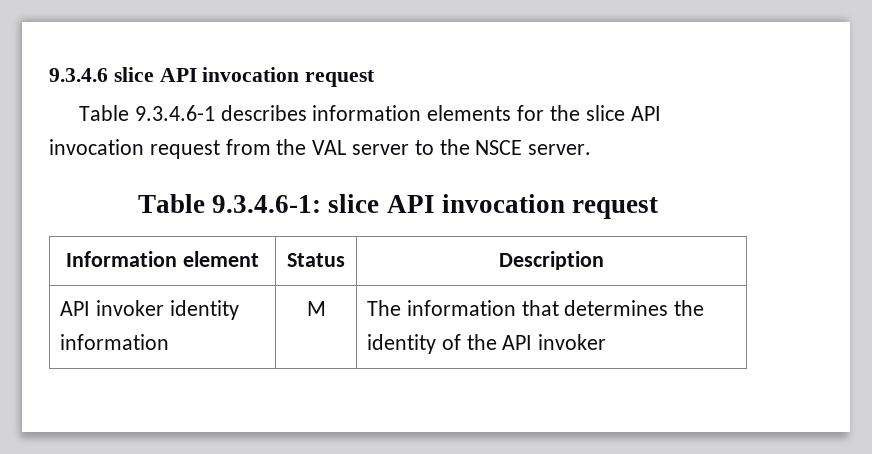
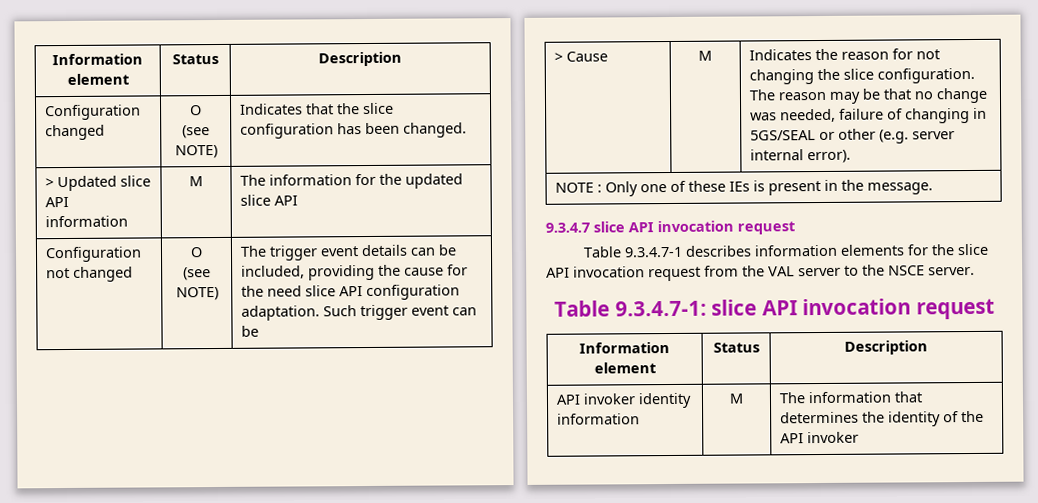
[49,68,108,82] 9.3.4.6 -> [52,53,143,66] [66,73,129,85] [171,53,219,65] [318,51,402,67] [45,104,142,121] [45,124,106,141] [190,105,202,116] [182,125,210,139] [174,144,218,159] [240,102,395,115] [240,122,468,139] [45,175,152,192] [45,196,70,208] [45,215,129,228] [189,176,203,187] [240,173,464,189] [240,194,299,206] [45,246,143,263] [46,266,134,282] [190,247,203,258] [183,267,211,281] [175,286,219,301] [240,244,458,261] [241,264,469,281] [241,284,461,301] [241,304,478,321] [241,325,260,337] [554,51,609,62] [698,50,712,61] [749,48,941,61] [749,67,976,85] [749,87,989,104] [750,107,988,124] [750,128,956,144] [750,149,852,164] [555,179,934,197] [545,222,590,233] Information element | Status | Description // Configuration changed | O // (see NOTE) | Indicates that the slice configuration has been changed. // > Updated slice API information | M | The information for the updated slice API // Configuration not changed | O // (see NOTE) | The trigger event details can be included, providing the cause for the need slice API configuration adaptation. Such trigger event can be // > Cause | M | Indicates the reason for not changing the slice configuration. The reason may be that no change was needed, failure of changing in 5GS/SEAL or other (e.g. server internal error). // NOTE : Only one of these IEs is present in the message. // 9.3.4.7
[134,105,215,121] 9.3.4.6-1 -> [623,246,683,258] 9.3.4.7-1
[212,195,322,213] 9.3.4.6-1: -> [614,300,707,317] 9.3.4.7-1:

